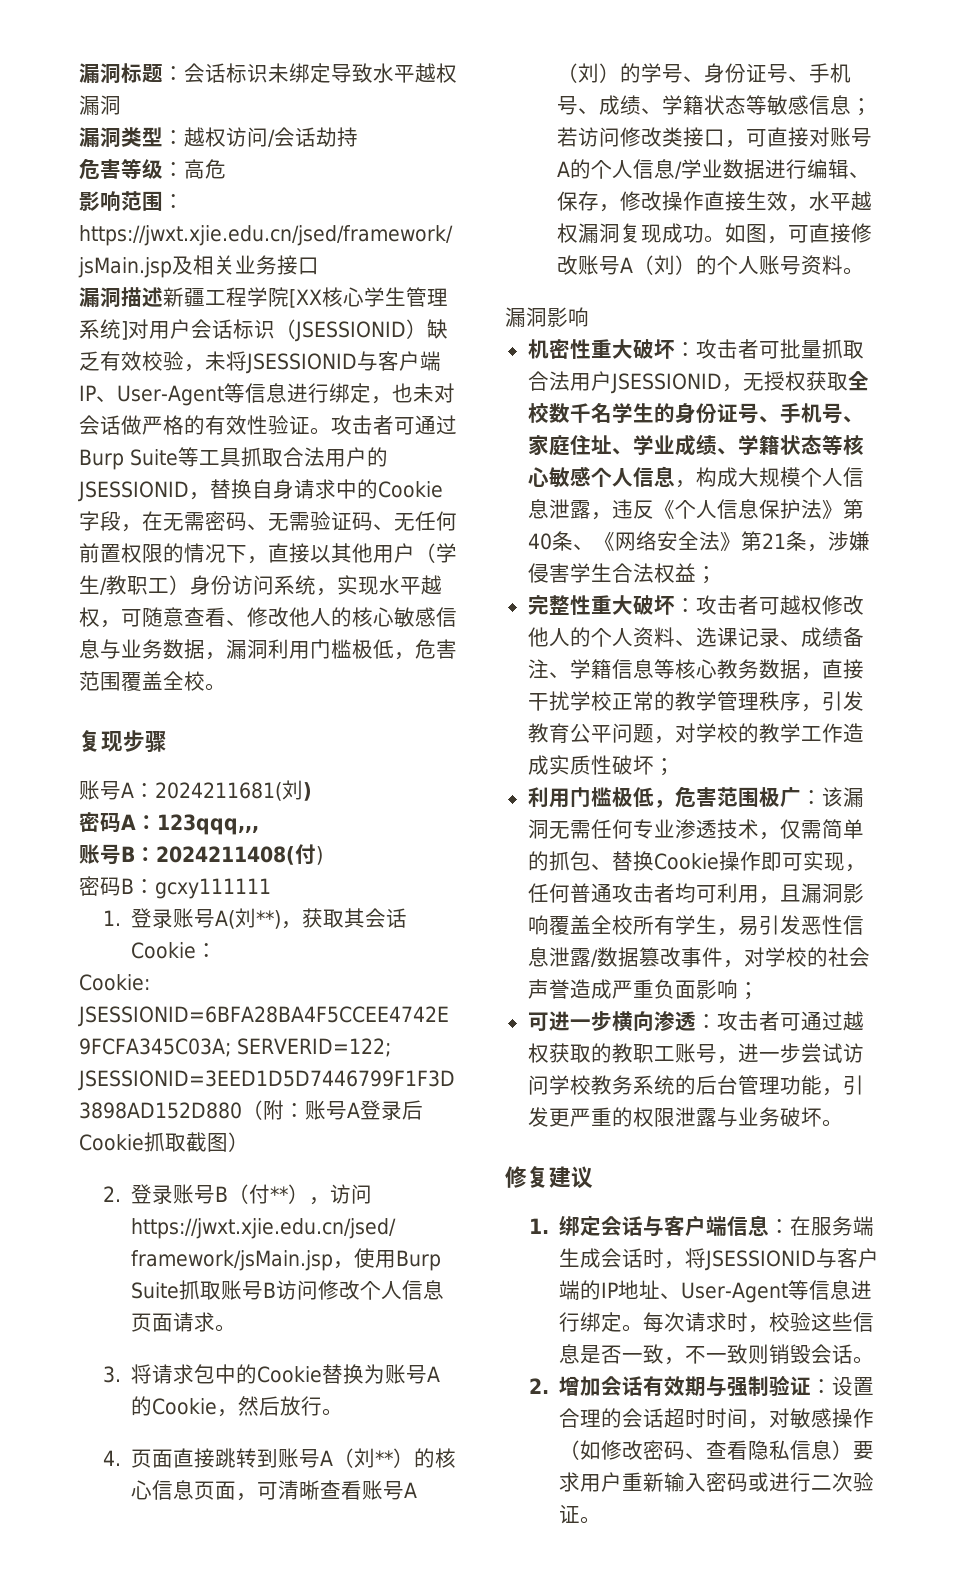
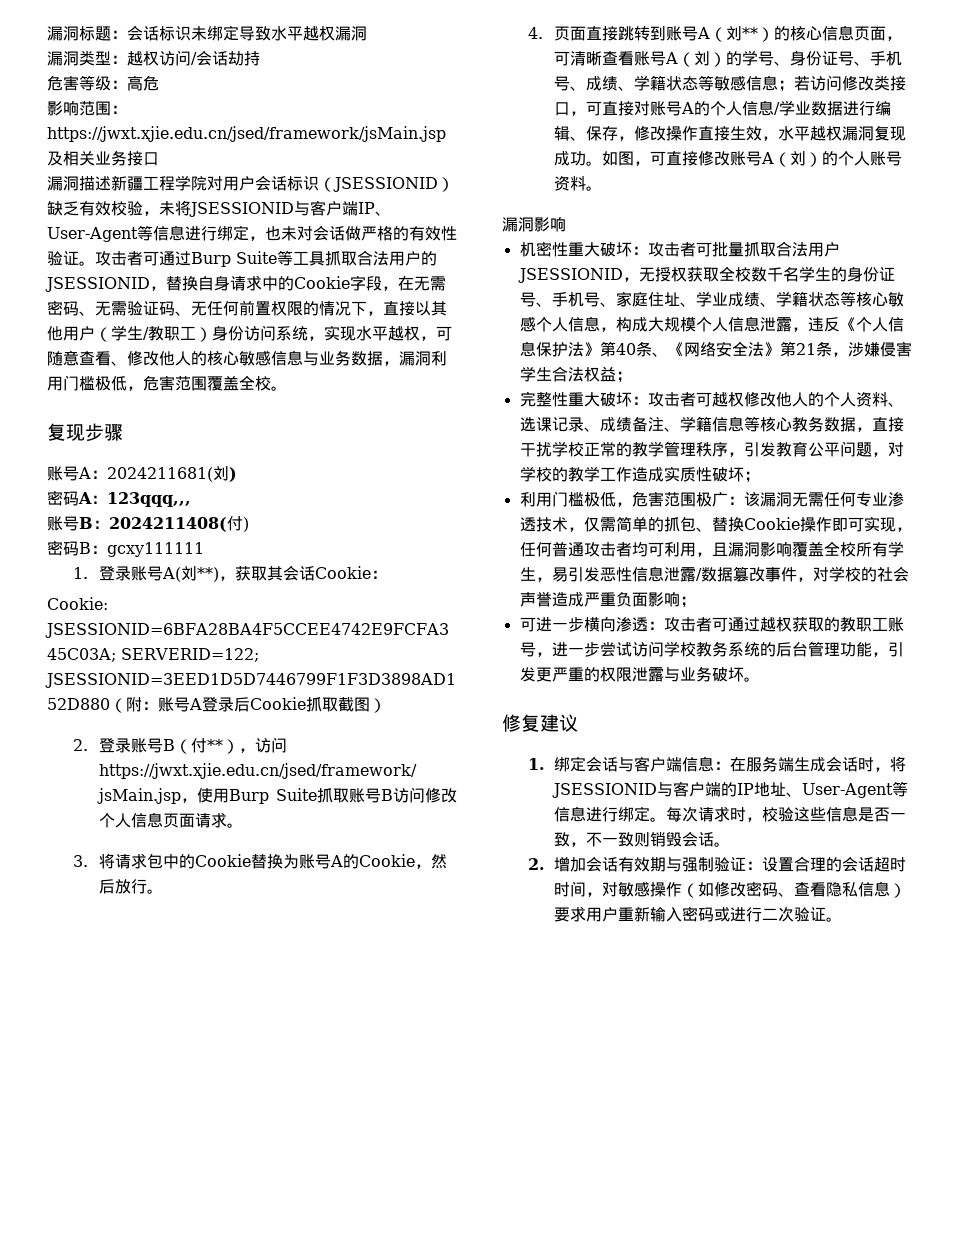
[289,287,448,308] [79,319,128,340] [XX核心学生管理系统] -> (207, 183) none

